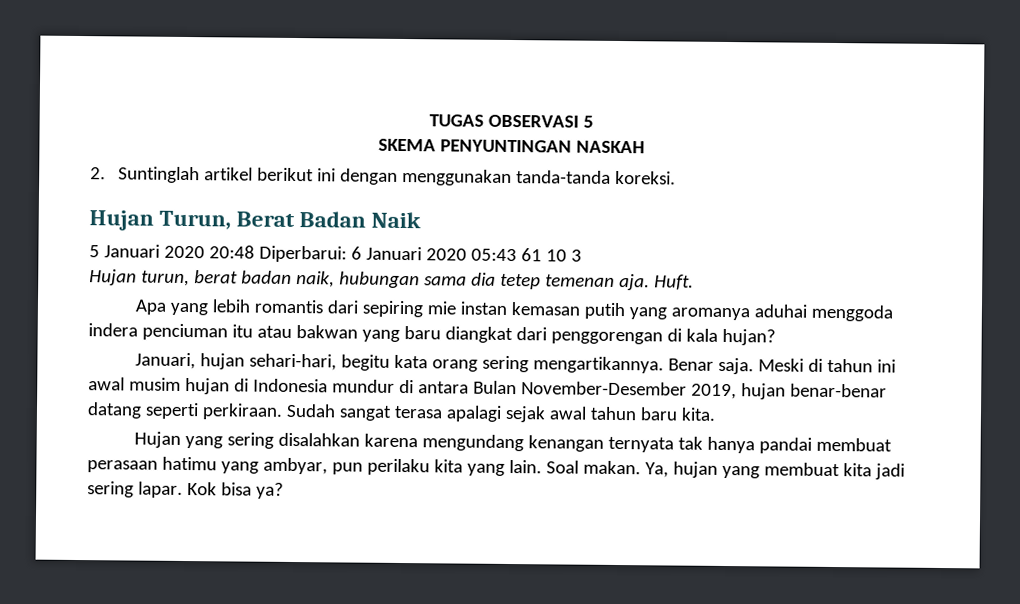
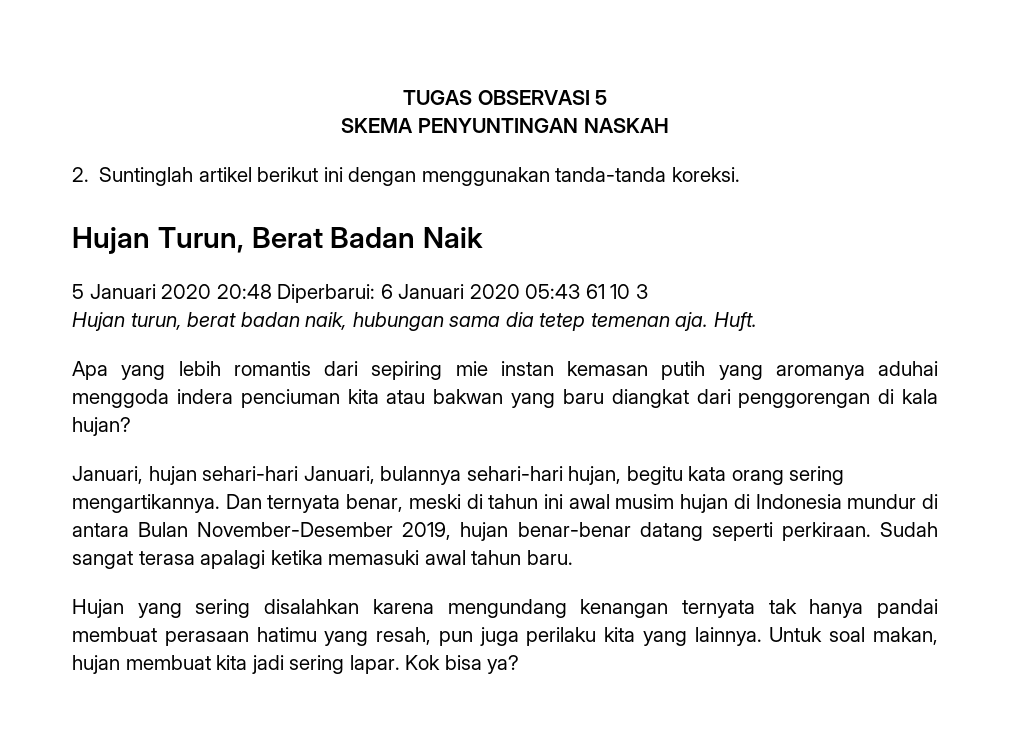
[231,324,253,338] itu -> [347,389,379,404] kita
[248,353,337,371] sehari-hari, -> [202,466,622,485] sehari-hari Januari, bulannya sehari-hari hujan,
[667,357,804,375] Benar saja. Meski -> [225,494,461,513] Dan ternyata benar, meski
[504,405,716,423] sejak awal tahun baru kita. -> [270,550,573,565] ketika memasuki awal tahun baru.
[262,457,760,479] ambyar, pun perilaku kita yang lain. Soal makan. Ya, hujan yang -> [376,627,939,646] [72,655,120,674] resah, pun juga perilaku kita yang lainnya. Untuk soal makan, hujan

